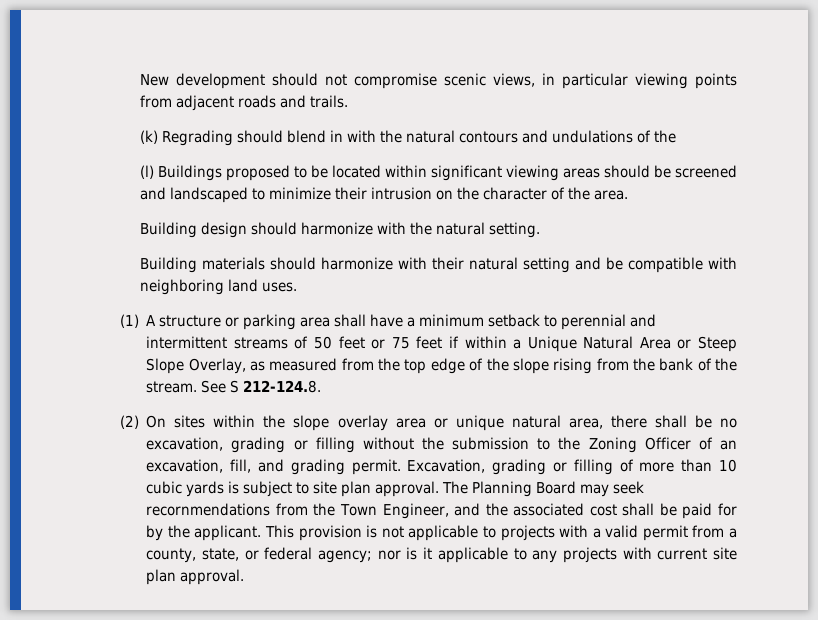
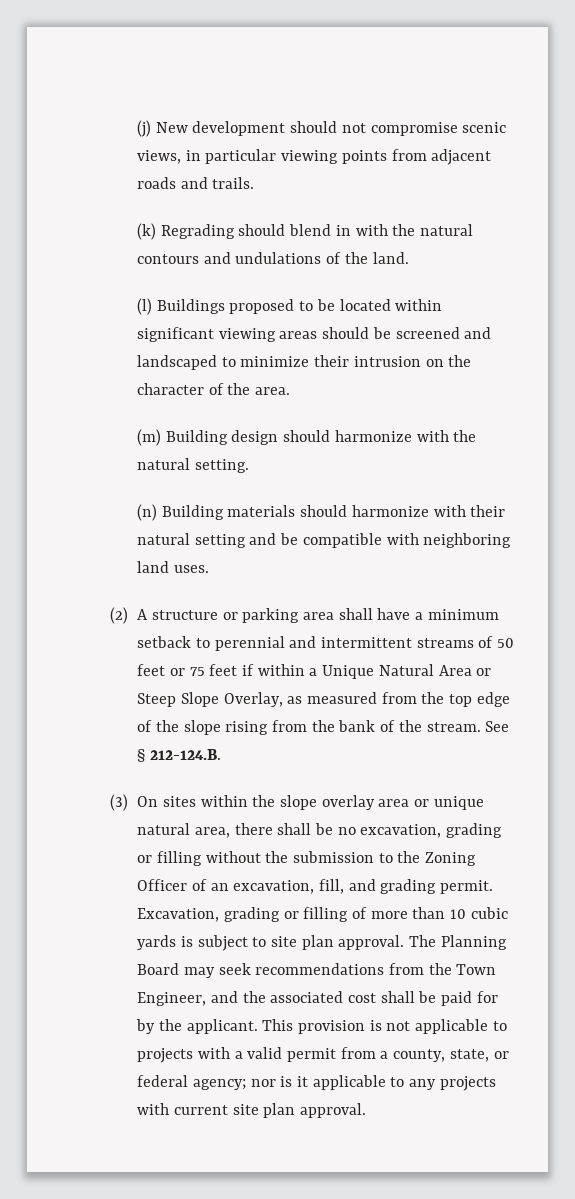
(139, 80) none -> [136,120,151,137] (j)
(676, 136) none -> [372,252,409,264] land.
(628, 195) none -> [136,429,161,446] (m)
(540, 230) none -> [136,504,157,521] (n)
[120,314,140,328] (1) -> [110,607,129,624] (2)
[230,380,322,393] [120,415,140,429] S 212-124.8. // (2) -> [137,749,221,762] [110,794,129,811] § 212-124.B. // (3)
[146,503,271,516] recornmendations -> [255,963,385,975] recommendations

